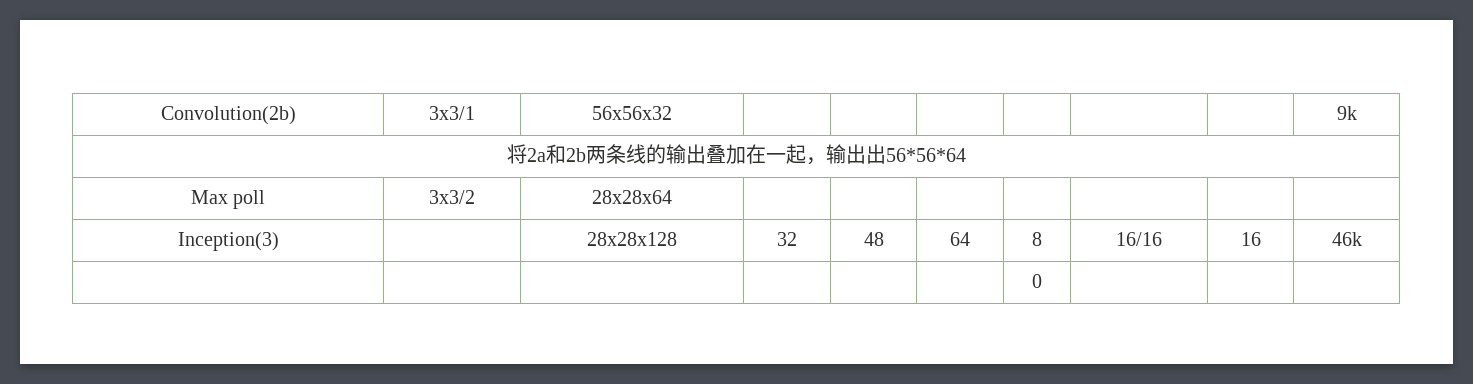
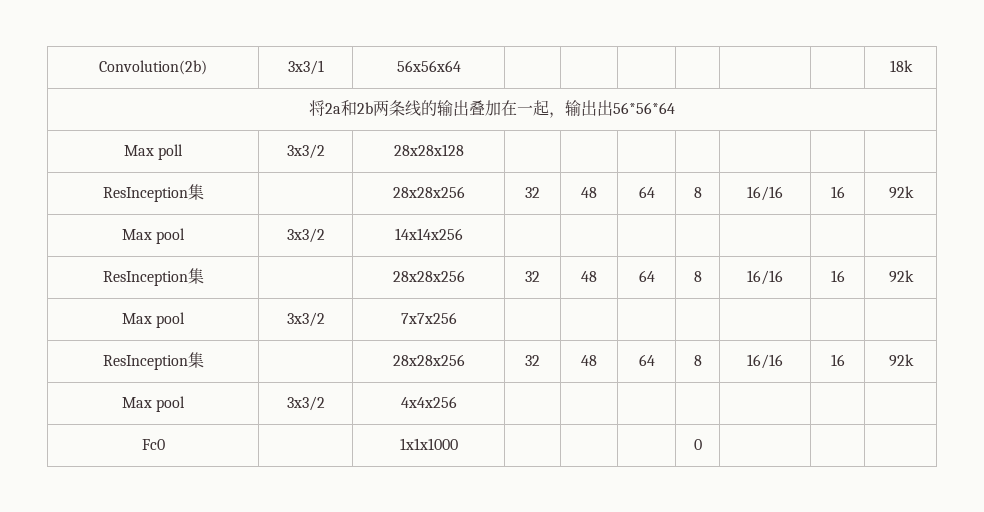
[592,106,672,120] [1336,106,1357,120] 56x56x32 | | | | | | | 9k -> [396,60,461,72] [889,60,913,72] 56x56x64 | | | | | | | 18k
[592,190,672,204] [177,232,279,251] [587,232,677,246] [777,232,797,246] [863,232,884,246] [950,232,970,246] [1032,232,1042,246] [1116,232,1162,246] [1240,232,1261,246] [1331,232,1362,246] 28x28x64 | | | | | | | // Inception(3) | | 28x28x128 | 32 | 48 | 64 | 8 | 16/16 | 16 | 46k // | | -> [393,144,464,156] [102,184,204,202] [392,186,465,198] [525,187,540,198] [581,187,597,198] [638,186,655,198] [693,187,702,198] [747,186,783,201] [830,186,845,198] [888,186,914,199] [121,228,186,244] [286,228,325,243] [394,228,463,240] [102,268,204,286] [392,270,465,282] [525,271,540,282] [581,271,597,282] [638,270,655,282] [693,271,702,282] [747,270,783,285] [830,270,845,282] [888,270,914,283] [121,312,186,328] [286,312,325,327] [400,312,457,324] [102,352,204,370] [392,354,465,366] [525,355,540,366] [581,355,597,366] [638,354,655,366] [693,355,702,366] [747,354,783,369] [830,354,845,366] [888,354,914,367] [121,396,186,412] [286,396,325,411] [400,396,457,408] [141,439,165,450] [399,438,458,450] 28x28x128 | | | | | | | // ResInception集 | | 28x28x256 | 32 | 48 | 64 | 8 | 16/16 | 16 | 92k // Max pool | 3x3/2 | 14x14x256 | | | | | | | // ResInception集 | | 28x28x256 | 32 | 48 | 64 | 8 | 16/16 | 16 | 92k // Max pool | 3x3/2 | 7x7x256 | | | | | | | // ResInception集 | | 28x28x256 | 32 | 48 | 64 | 8 | 16/16 | 16 | 92k // Max pool | 3x3/2 | 4x4x256 | | | | | | | // Fc0 | | 1x1x1000

